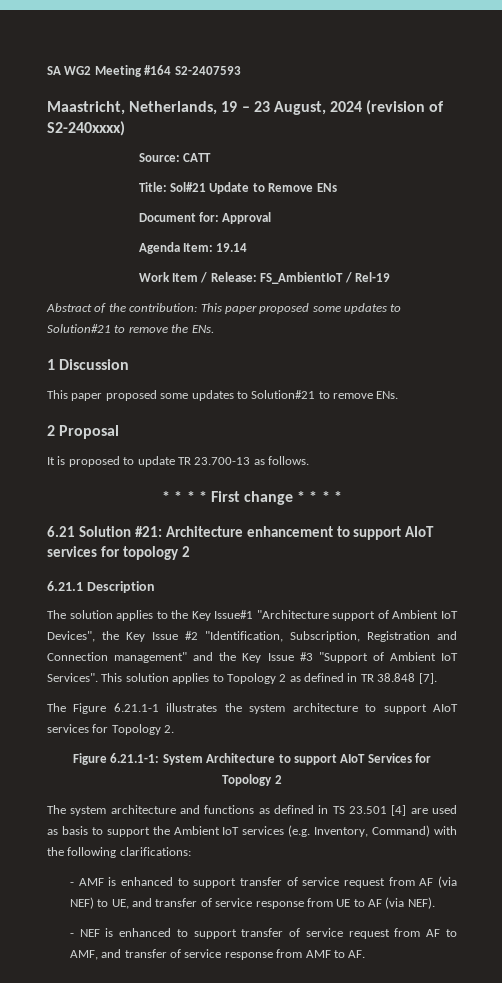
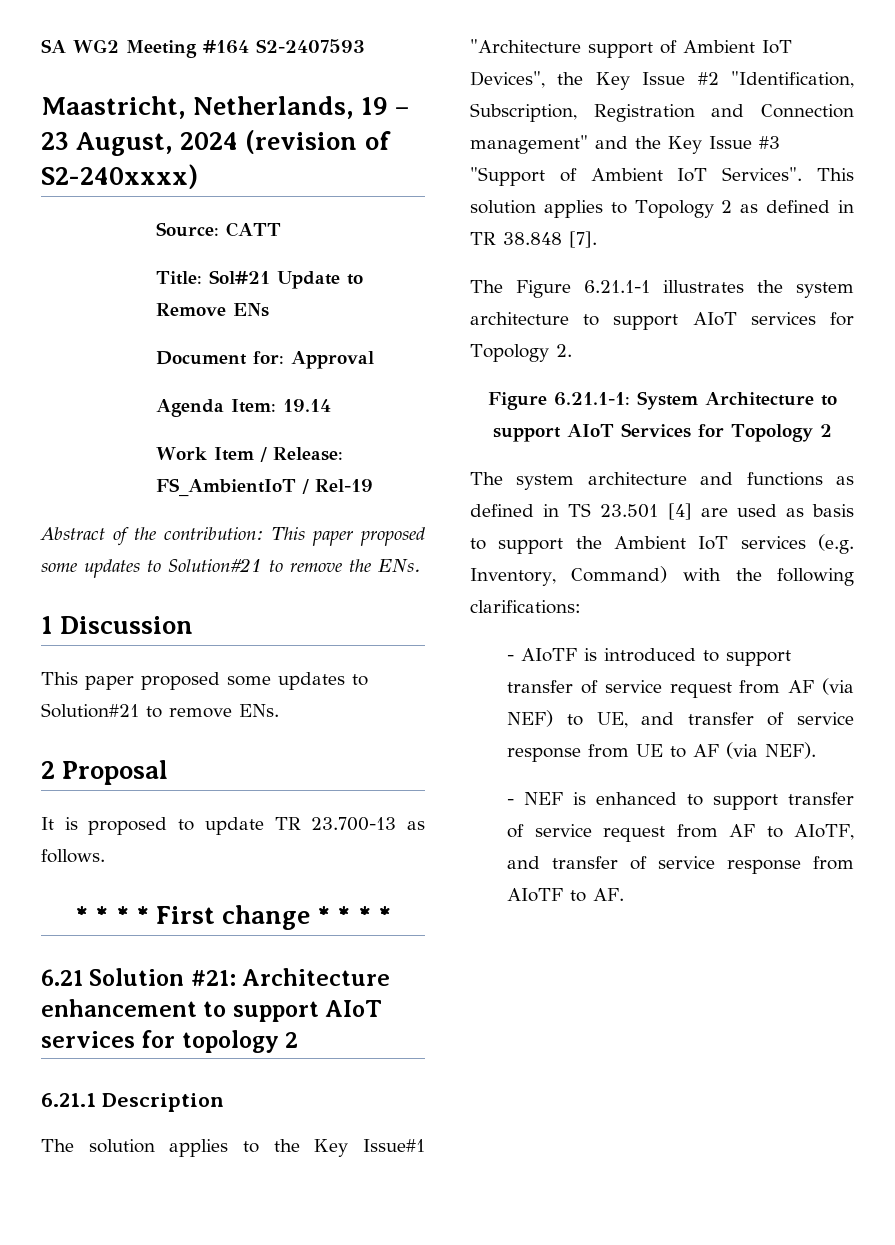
[78,877,173,886] AMF is enhanced -> [521,648,697,662] AIoTF is introduced
[69,949,331,960] AMF, and transfer of service response from AMF -> [794,824,855,840] [507,856,854,874] [507,888,564,902] AIoTF, and transfer of service response from AIoTF

